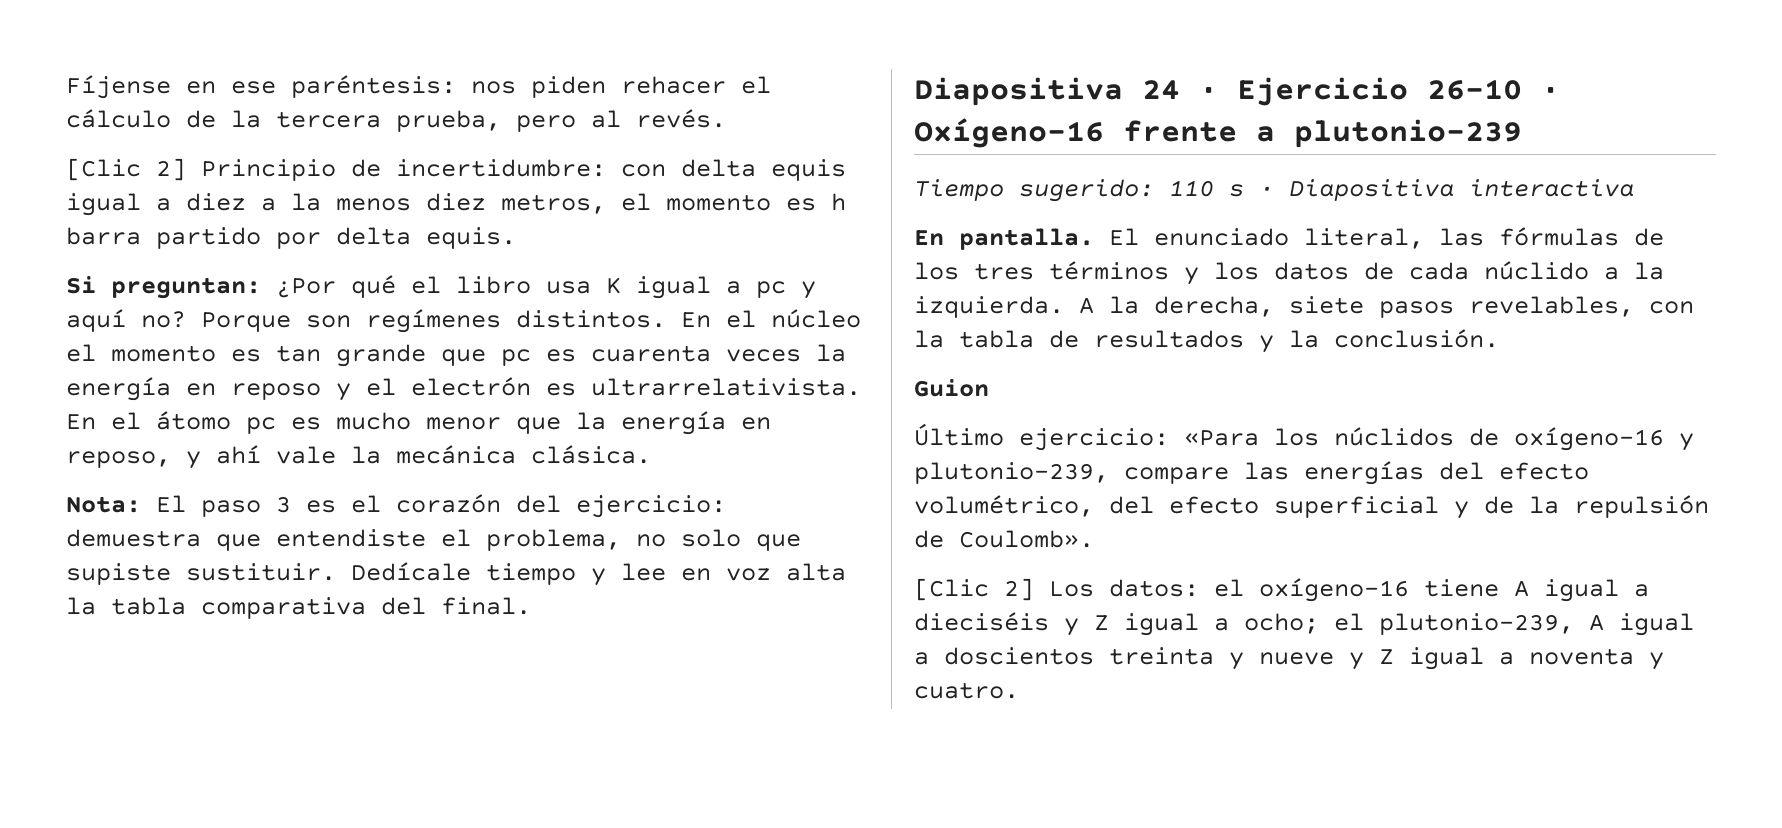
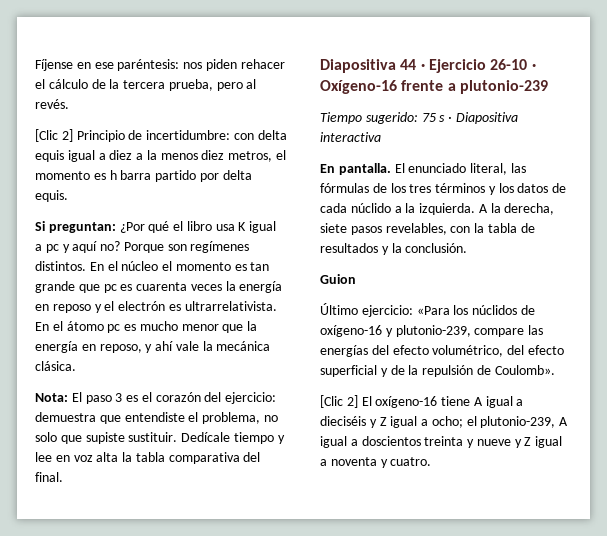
[1142,80,1180,99] 24 -> [400,59,417,70] 44
[1169,180,1214,197] 110 -> [421,113,436,122] 75
[1049,579,1244,597] Los datos: el -> [361,396,372,406] El

